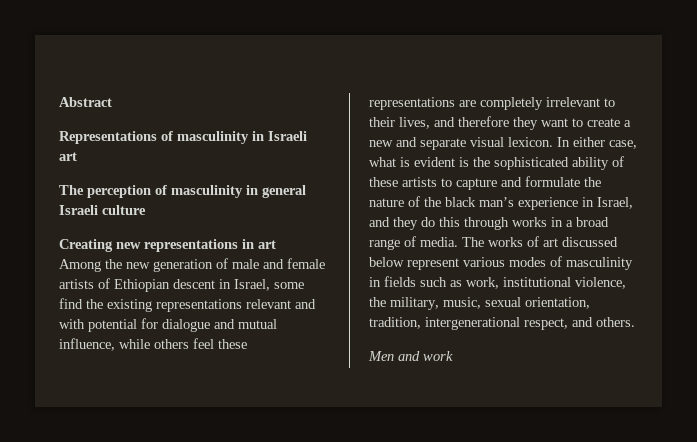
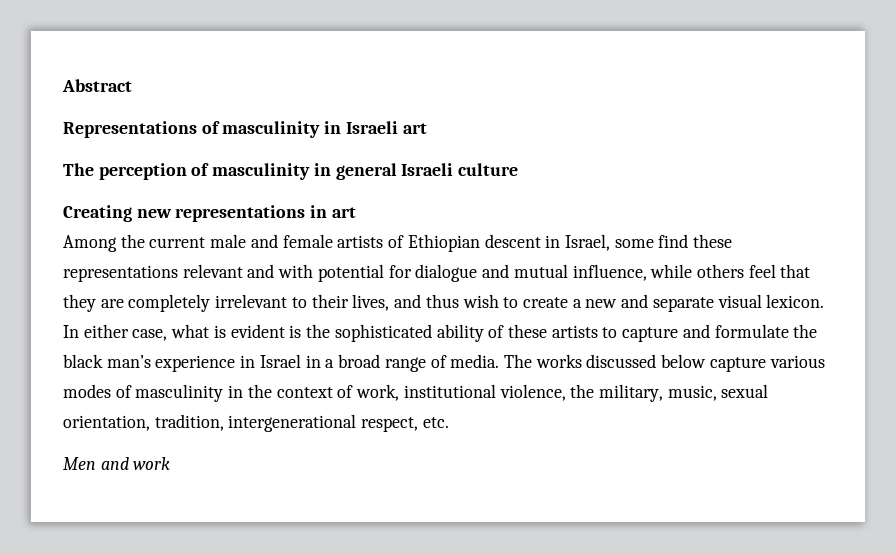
[126,258,228,272] new generation of -> [149,237,206,248] current
[86,299,152,312] the existing -> [693,234,733,248] these
[218,339,247,349] [369,97,455,110] these representations -> [780,264,811,278] [63,294,96,312] that they
[458,116,568,130] therefore they want -> [425,294,499,308] thus wish
[369,196,441,207] nature of the -> (818, 331) none
[597,197,633,209] [369,217,547,230] Israel, and they do this through works -> [259,354,301,368] Israel
[527,236,558,247] of art -> (582, 361) none
[407,258,459,270] represent -> [709,357,766,372] capture
[384,276,462,287] fields such as -> [247,384,354,398] the context of
[572,317,635,327] and others. -> [422,417,449,428] etc.

